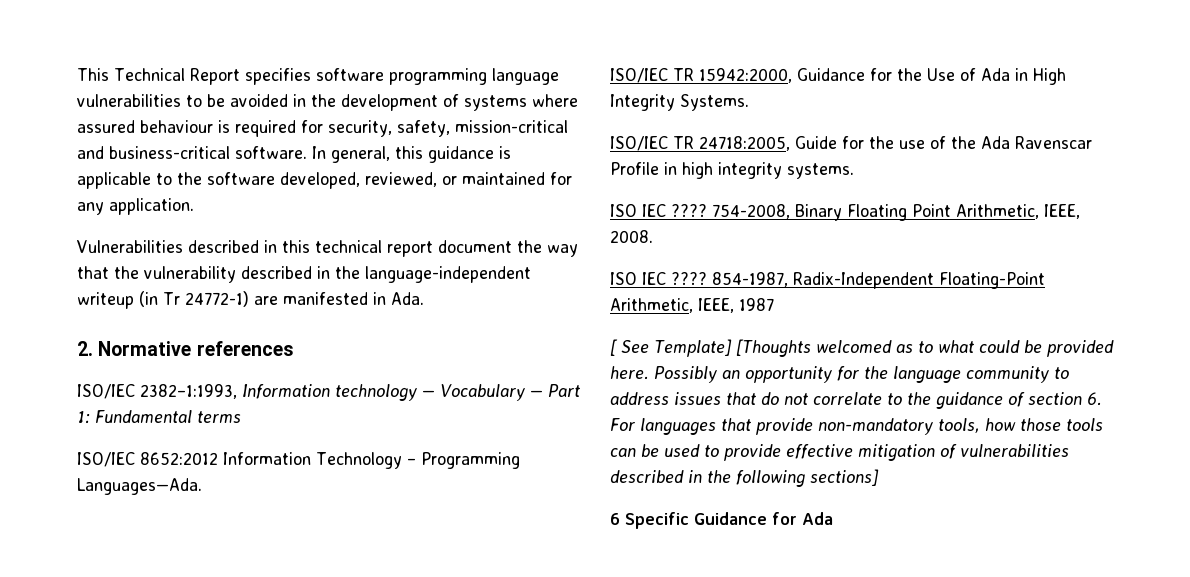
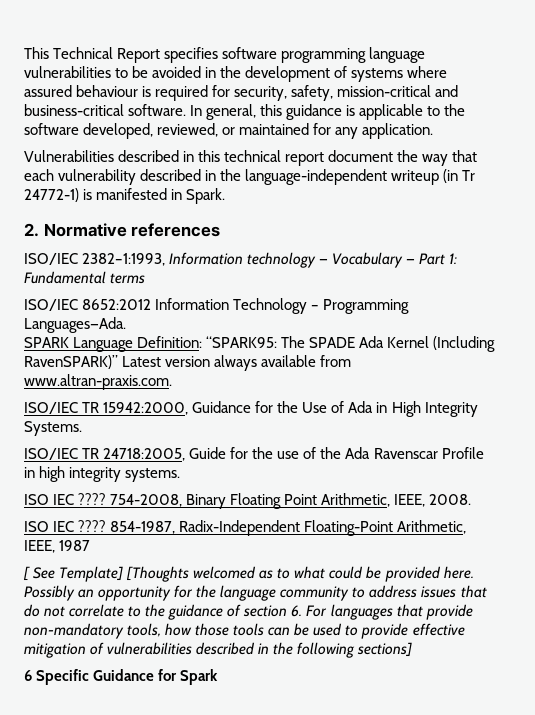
[114,266,139,279] the -> [24,169,54,181] each
[253,296,278,305] are -> [83,189,93,200] is
[390,292,424,305] Ada. -> [186,188,226,204] Spark.
(202, 486) none -> [24,336,496,352] [24,355,352,371] [24,374,172,390] // SPARK Language Definition: “SPARK95: The SPADE Ada Kernel (Including RavenSPARK)” Latest version always available from www.altran-praxis.com.
[802,512,833,525] Ada -> [180,669,219,685] Spark

